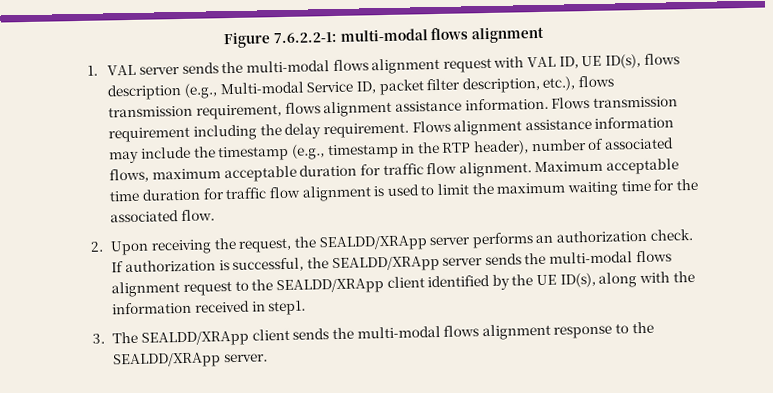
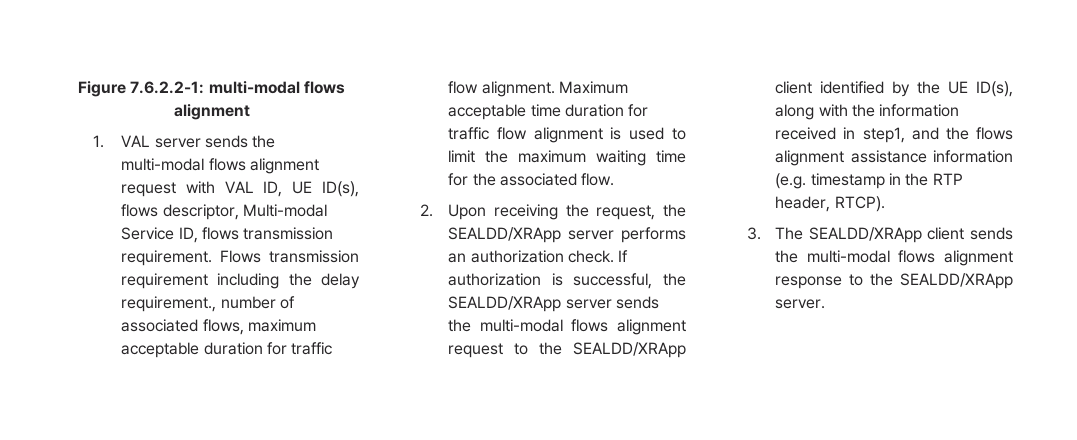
[107,83,218,101] description (e.g., -> [162,204,239,220] descriptor,
[378,75,615,96] [108,97,549,120] packet filter description, etc.), flows transmission requirement, flows alignment assistance information. -> [201,227,334,240] [121,250,213,266] flows transmission requirement.
[322,116,675,139] [109,140,530,164] requirement. Flows alignment assistance information may include the timestamp (e.g., timestamp in the RTP header), -> [121,296,217,312] requirement.,
[268,300,307,316] step1. -> [862,127,1013,143] [775,150,1013,166] [775,173,963,189] [775,196,885,212] step1, and the flows alignment assistance information (e.g. timestamp in the RTP header, RTCP).

